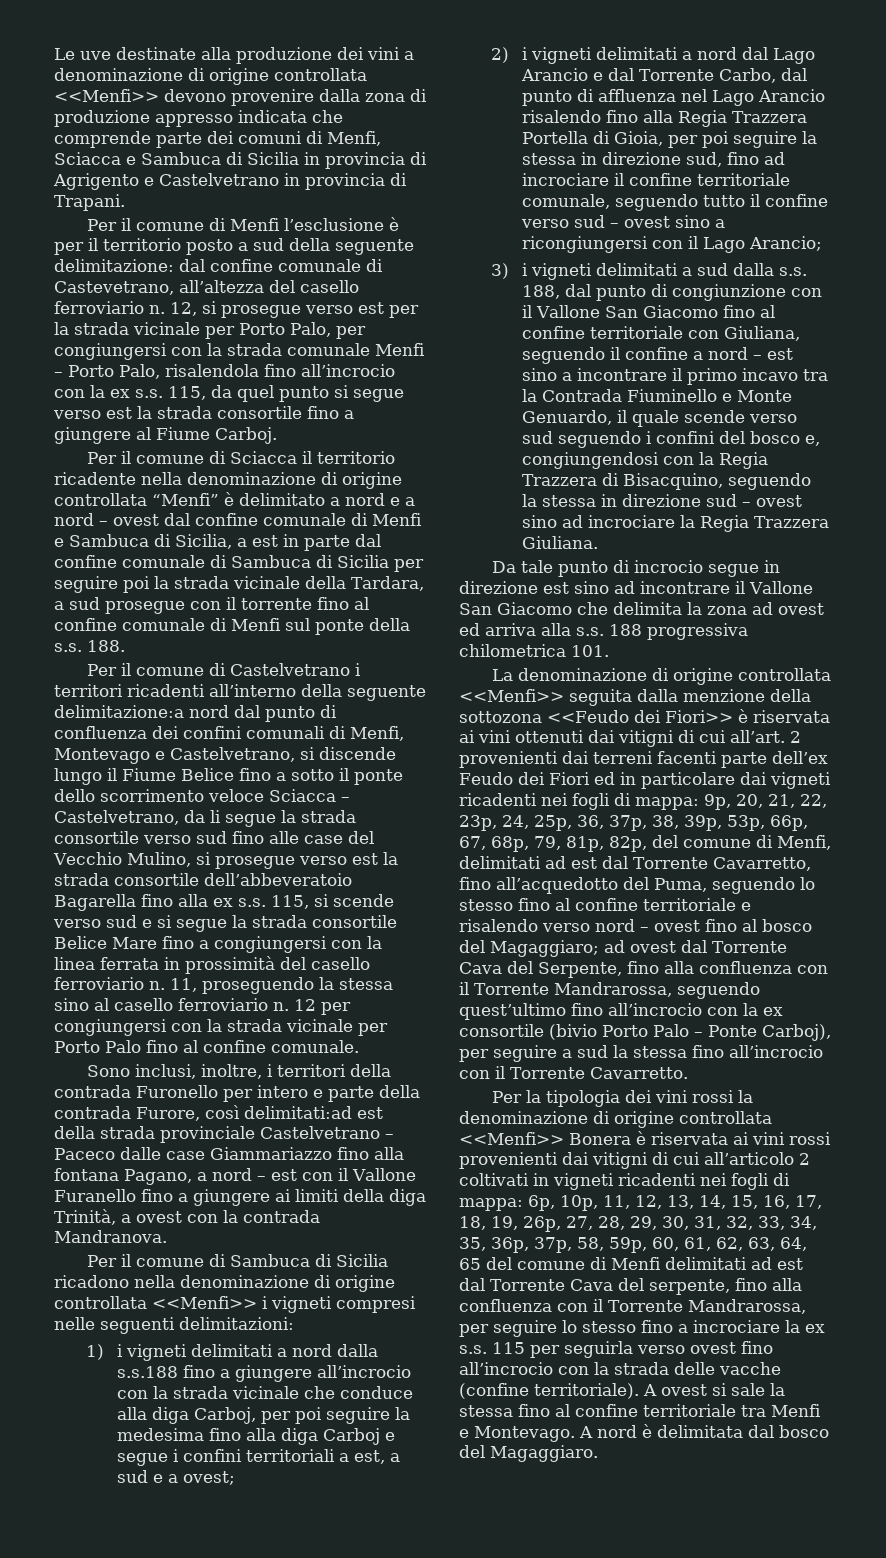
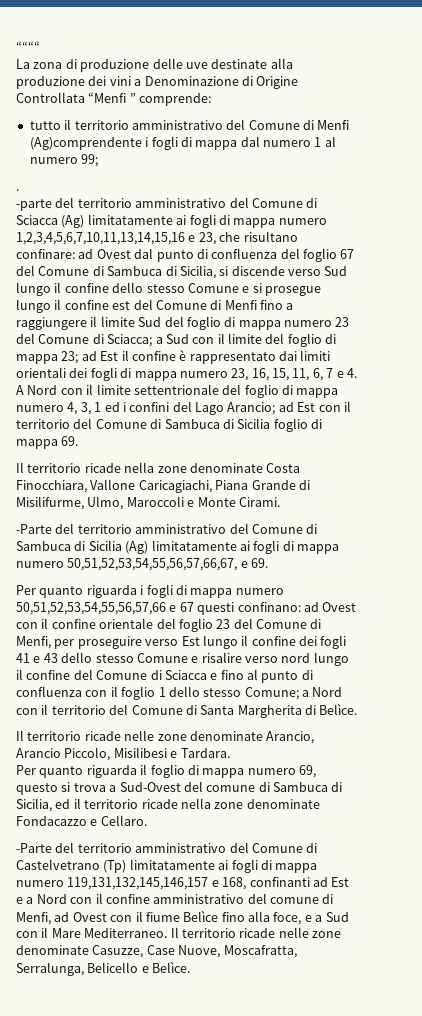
[54,48,75,60] Le -> [16,41,40,52] [16,58,183,72] ““““ // La zona di produzione delle
[54,68,367,85] [54,89,427,106] [54,110,343,127] [54,131,381,148] [54,152,427,169] [53,173,407,190] [54,194,125,211] [86,217,399,231] [54,238,414,255] [54,259,383,272] [54,280,359,295] [54,301,419,318] [54,322,366,339] [54,343,425,360] [54,364,395,379] [54,385,404,402] [53,406,354,419] [54,427,277,444] [86,451,395,464] [54,472,402,489] [54,492,415,506] [54,513,422,526] [54,534,381,551] [54,555,424,572] [54,576,424,593] [54,597,369,614] [54,618,410,635] [54,640,125,652] [86,663,361,676] [54,684,426,701] [54,705,337,722] [54,726,404,741] [54,747,396,764] [54,768,403,785] [54,789,350,802] [54,810,356,827] [54,831,374,844] [53,852,398,869] [54,873,352,886] [54,894,394,911] [53,915,397,932] [54,936,382,953] [54,956,370,974] [54,977,393,994] [54,998,351,1015] [54,1019,388,1036] [54,1040,359,1053] [86,1064,391,1079] [54,1085,420,1102] [54,1105,383,1121] [54,1126,394,1143] [54,1147,404,1160] [54,1168,416,1185] [54,1189,426,1206] [54,1209,320,1225] [54,1230,167,1243] [86,1254,388,1267] [54,1275,395,1292] [54,1296,416,1313] [54,1317,294,1334] [85,1344,379,1361] [117,1365,412,1382] [117,1386,414,1399] [117,1407,411,1424] [117,1428,396,1445] [117,1449,401,1466] [117,1470,236,1485] [490,47,816,64] [521,68,808,83] [522,89,826,106] [522,110,808,127] [522,131,818,148] [522,152,786,167] [522,173,791,186] [522,194,829,211] [521,215,726,228] [522,236,823,253] [490,263,808,280] [522,284,823,301] [522,305,776,318] [522,326,801,341] [522,347,794,364] [522,368,829,385] [522,389,793,402] [522,410,798,427] [522,431,821,448] [522,452,769,469] [522,473,812,490] [522,494,803,507] [522,515,830,532] [522,536,599,549] [491,560,780,577] [459,581,813,594] [459,602,824,615] [459,623,748,640] [459,644,609,657] [491,668,831,685] [459,689,811,706] [459,709,830,723] [459,730,801,747] [459,751,828,768] [459,772,831,789] [459,793,827,810] [459,815,808,831] [459,835,831,852] [459,856,811,871] [459,877,815,894] [459,898,751,911] [459,919,812,932] [459,940,787,957] [459,961,828,978] [459,982,760,999] [459,1003,783,1020] [459,1024,831,1041] [459,1045,823,1062] [459,1066,688,1079] [491,1090,753,1107] [459,1111,772,1128] [459,1131,831,1145] [459,1152,810,1169] [459,1173,790,1190] [459,1195,822,1211] [459,1216,817,1232] [459,1237,807,1253] [459,1257,803,1270] [459,1278,802,1295] [459,1299,806,1314] [459,1320,825,1337] [459,1341,773,1358] [459,1362,781,1375] [459,1383,785,1399] [459,1404,821,1417] [459,1424,829,1442] [459,1445,598,1462] denominazione di origine controllata <<Menfi>> devono provenire dalla zona di produzione appresso indicata che comprende parte dei comuni di Menfi, Sciacca e Sambuca di Sicilia in provincia di Agrigento e Castelvetrano in provincia di Trapani. // Per il comune di Menfi l’esclusione è per il territorio posto a sud della seguente delimitazione: dal confine comunale di Castevetrano, all’altezza del casello ferroviario n. 12, si prosegue verso est per la strada vicinale per Porto Palo, per congiungersi con la strada comunale Menfi – Porto Palo, risalendola fino all’incrocio con la ex s.s. 115, da quel punto si segue verso est la strada consortile fino a giungere al Fiume Carboj. // Per il comune di Sciacca il territorio ricadente nella denominazione di origine controllata “Menfi” è delimitato a nord e a nord – ovest dal confine comunale di Menfi e Sambuca di Sicilia, a est in parte dal confine comunale di Sambuca di Sicilia per seguire poi la strada vicinale della Tardara, a sud prosegue con il torrente fino al confine comunale di Menfi sul ponte della s.s. 188. // Per il comune di Castelvetrano i territori ricadenti all’interno della seguente delimitazione:a nord dal punto di confluenza dei confini comunali di Menfi, Montevago e Castelvetrano, si discende lungo il Fiume Belice fino a sotto il ponte dello scorrimento veloce Sciacca – Castelvetrano, da li segue la strada consortile verso sud fino alle case del Vecchio Mulino, si prosegue verso est la strada consortile dell’abbeveratoio Bagarella fino alla ex s.s. 115, si scende verso sud e si segue la strada consortile Belice Mare fino a congiungersi con la linea ferrata in prossimità del casello ferroviario n. 11, proseguendo la stessa sino al casello ferroviario n. 12 per congiungersi con la strada vicinale per Porto Palo fino al confine comunale. // Sono inclusi, inoltre, i territori della contrada Furonello per intero e parte della contrada Furore, così delimitati:ad est della strada provinciale Castelvetrano – Paceco dalle case Giammariazzo fino alla fontana Pagano, a nord – est con il Vallone Furanello fino a giungere ai limiti della diga Trinità, a ovest con la contrada Mandranova. // Per il comune di Sambuca di Sicilia ricadono nella denominazione di origine controllata <<Menfi>> i vigneti compresi nelle seguenti delimitazioni: // 1) i vigneti delimitati a nord dalla s.s.188 fino a giungere all’incrocio con la strada vicinale che conduce alla diga Carboj, per poi seguire la medesima fino alla diga Carboj e segue i confini territoriali a est, a sud e a ovest; // 2) i vigneti delimitati a nord dal Lago Arancio e dal Torrente Carbo, dal punto di affluenza nel Lago Arancio risalendo fino alla Regia Trazzera Portella di Gioia, per poi seguire la stessa in direzione sud, fino ad incrociare il confine territoriale comunale, seguendo tutto il confine verso sud – ovest sino a ricongiungersi con il Lago Arancio; // 3) i vigneti delimitati a sud dalla s.s. 188, dal punto di congiunzione con il Vallone San Giacomo fino al confine territoriale con Giuliana, seguendo il confine a nord – est sino a incontrare il primo incavo tra la Contrada Fiuminello e Monte Genuardo, il quale scende verso sud seguendo i confini del bosco e, congiungendosi con la Regia Trazzera di Bisacquino, seguendo la stessa in direzione sud – ovest sino ad incrociare la Regia Trazzera Giuliana. // Da tale punto di incrocio segue in direzione est sino ad incontrare il Vallone San Giacomo che delimita la zona ad ovest ed arriva alla s.s. 188 progressiva chilometrica 101. // La denominazione di origine controllata <<Menfi>> seguita dalla menzione della sottozona <<Feudo dei Fiori>> è riservata ai vini ottenuti dai vitigni di cui all’art. 2 provenienti dai terreni facenti parte dell’ex Feudo dei Fiori ed in particolare dai vigneti ricadenti nei fogli di mappa: 9p, 20, 21, 22, 23p, 24, 25p, 36, 37p, 38, 39p, 53p, 66p, 67, 68p, 79, 81p, 82p, del comune di Menfi, delimitati ad est dal Torrente Cavarretto, fino all’acquedotto del Puma, seguendo lo stesso fino al confine territoriale e risalendo verso nord – ovest fino al bosco del Magaggiaro; ad ovest dal Torrente Cava del Serpente, fino alla confluenza con il Torrente Mandrarossa, seguendo quest’ultimo fino all’incrocio con la ex consortile (bivio Porto Palo – Ponte Carboj), per seguire a sud la stessa fino all’incrocio con il Torrente Cavarretto. // Per la tipologia dei vini rossi la denominazione di origine controllata <<Menfi>> Bonera è riservata ai vini rossi provenienti dai vitigni di cui all’articolo 2 coltivati in vigneti ricadenti nei fogli di mappa: 6p, 10p, 11, 12, 13, 14, 15, 16, 17, 18, 19, 26p, 27, 28, 29, 30, 31, 32, 33, 34, 35, 36p, 37p, 58, 59p, 60, 61, 62, 63, 64, 65 del comune di Menfi delimitati ad est dal Torrente Cava del serpente, fino alla confluenza con il Torrente Mandrarossa, per seguire lo stesso fino a incrociare la ex s.s. 115 per seguirla verso ovest fino all’incrocio con la strada delle vacche (confine territoriale). A ovest si sale la stessa fino al confine territoriale tra Menfi e Montevago. A nord è delimitata dal bosco del Magaggiaro. -> [144,76,299,89] [16,92,212,106] [29,119,350,130] [29,136,336,150] [29,154,99,167] [16,189,19,191] [16,197,318,211] [16,214,327,228] [16,231,298,245] [16,248,355,262] [16,265,348,279] [16,282,321,296] [16,299,294,313] [16,316,350,330] [16,333,337,347] [16,350,331,364] [16,367,357,381] [16,384,339,398] [16,401,351,415] [16,418,322,432] [16,436,79,449] [16,462,301,473] [16,479,310,493] [16,496,280,510] [16,523,318,534] [16,540,339,554] [16,558,269,571] [16,584,284,598] [16,602,357,615] [16,618,322,632] [16,635,347,649] [16,652,349,666] [16,669,313,683] [16,686,343,700] [16,703,358,718] [16,730,315,744] [16,747,230,761] [16,764,316,778] [16,781,343,795] [16,798,320,812] [16,815,147,826] [16,842,318,853] [16,859,318,873] [16,877,350,890] [16,893,334,904] [16,910,349,925] [16,927,341,938] [16,945,297,958] [16,961,191,976] Denominazione di Origine Controllata “Menfi ” comprende: // tutto il territorio amministrativo del Comune di Menfi (Ag)comprendente i fogli di mappa dal numero 1 al numero 99; // . // -parte del territorio amministrativo del Comune di Sciacca (Ag) limitatamente ai fogli di mappa numero 1,2,3,4,5,6,7,10,11,13,14,15,16 e 23, che risultano confinare: ad Ovest dal punto di confluenza del foglio 67 del Comune di Sambuca di Sicilia, si discende verso Sud lungo il confine dello stesso Comune e si prosegue lungo il confine est del Comune di Menfi fino a raggiungere il limite Sud del foglio di mappa numero 23 del Comune di Sciacca; a Sud con il limite del foglio di mappa 23; ad Est il confine è rappresentato dai limiti orientali dei fogli di mappa numero 23, 16, 15, 11, 6, 7 e 4. A Nord con il limite settentrionale del foglio di mappa numero 4, 3, 1 ed i confini del Lago Arancio; ad Est con il territorio del Comune di Sambuca di Sicilia foglio di mappa 69. // Il territorio ricade nella zone denominate Costa Finocchiara, Vallone Caricagiachi, Piana Grande di Misilifurme, Ulmo, Maroccoli e Monte Cirami. // -Parte del territorio amministrativo del Comune di Sambuca di Sicilia (Ag) limitatamente ai fogli di mappa numero 50,51,52,53,54,55,56,57,66,67, e 69. // Per quanto riguarda i fogli di mappa numero 50,51,52,53,54,55,56,57,66 e 67 questi confinano: ad Ovest con il confine orientale del foglio 23 del Comune di Menfi, per proseguire verso Est lungo il confine dei fogli 41 e 43 dello stesso Comune e risalire verso nord lungo il confine del Comune di Sciacca e fino al punto di confluenza con il foglio 1 dello stesso Comune; a Nord con il territorio del Comune di Santa Margherita di Belìce. // Il territorio ricade nelle zone denominate Arancio, Arancio Piccolo, Misilibesi e Tardara. // Per quanto riguarda il foglio di mappa numero 69, questo si trova a Sud-Ovest del comune di Sambuca di Sicilia, ed il territorio ricade nella zone denominate Fondacazzo e Cellaro. // -Parte del territorio amministrativo del Comune di Castelvetrano (Tp) limitatamente ai fogli di mappa numero 119,131,132,145,146,157 e 168, confinanti ad Est e a Nord con il confine amministrativo del comune di Menfi, ad Ovest con il fiume Belìce fino alla foce, e a Sud con il Mare Mediterraneo. Il territorio ricade nelle zone denominate Casuzze, Case Nuove, Moscafratta, Serralunga, Belicello e Belìce.

